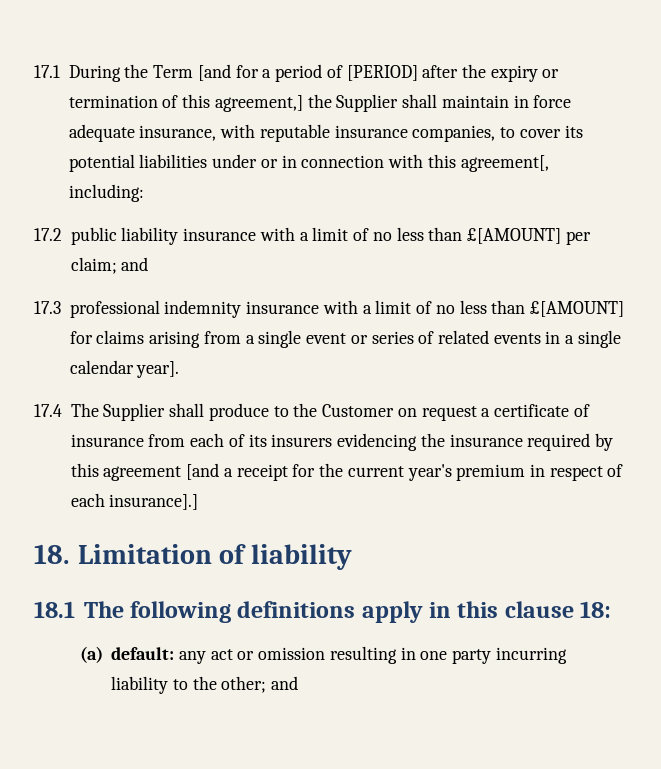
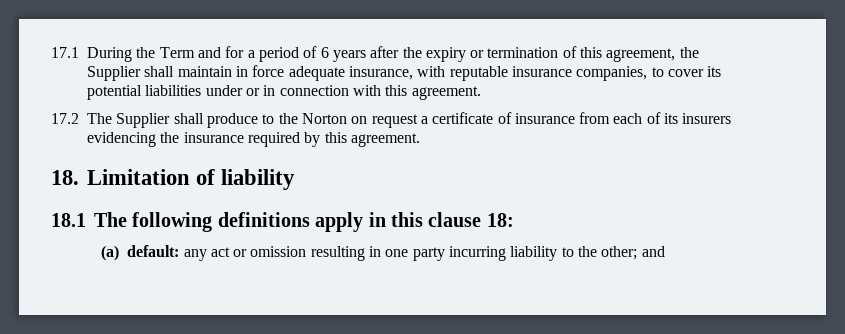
[197,64,231,81] [and -> [197,47,221,58] and
[346,65,418,81] [PERIOD] -> [320,47,366,62] 6 years
[214,95,303,112] agreement,] -> [606,48,676,62] agreement,
[460,155,549,172] [68,184,144,202] [34,227,591,245] [70,257,149,274] [34,300,625,318] [69,330,621,348] [69,360,180,378] [34,404,62,417] agreement[, including: // 17.2 public liability insurance with a limit of no less than £[AMOUNT] per claim; and // 17.3 professional indemnity insurance with a limit of no less than £[AMOUNT] for claims arising from a single event or series of related events in a single calendar year]. // 17.4 -> [411,86,481,100] [51,113,79,124] agreement. // 17.2
[322,404,395,417] Customer -> [301,113,347,124] Norton
[103,463,624,481] [70,493,199,510] agreement [and a receipt for the current year's premium in respect of each insurance].] -> [350,133,420,147] agreement.

